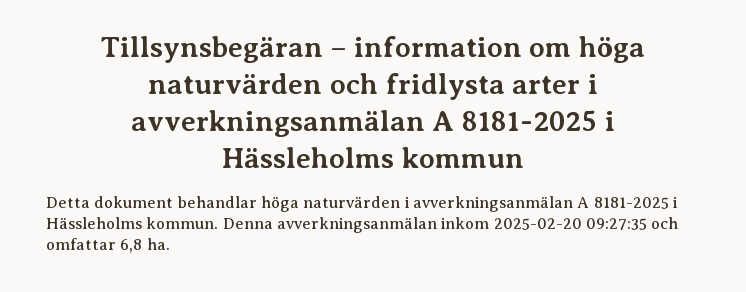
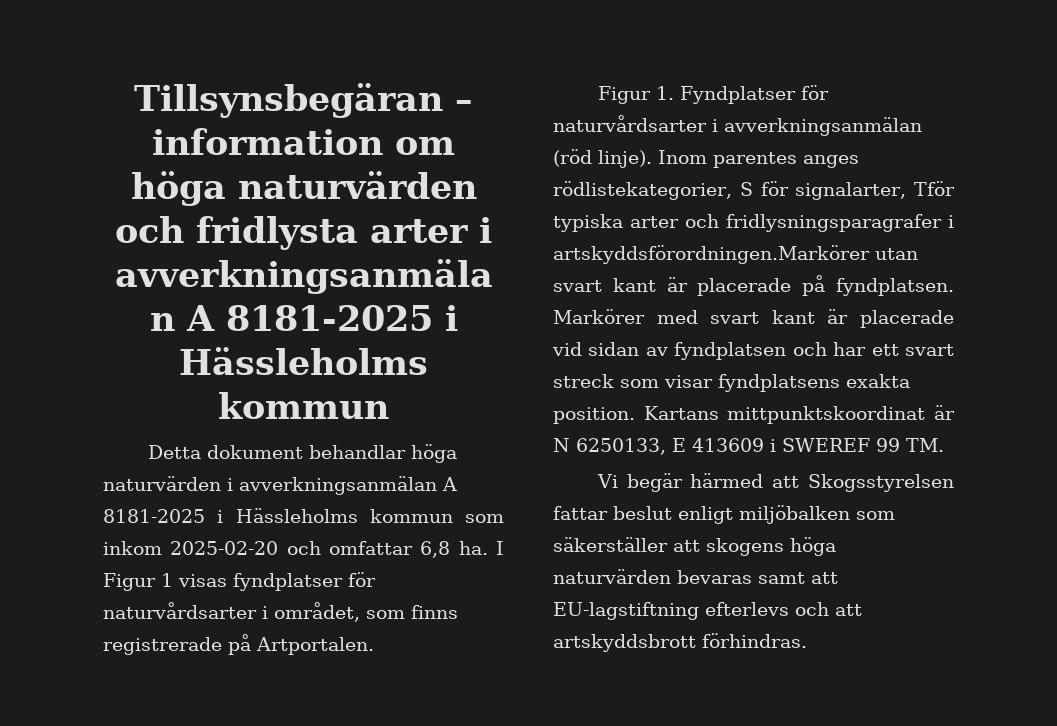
[146,217,437,233] kommun. Denna avverkningsanmälan -> [369,509,504,523] kommun som
[585,218,647,230] 09:27:35 -> (279, 548) none
(170, 244) none -> [495,541,504,555] [103,572,376,591] [103,602,458,622] [103,634,374,655] [597,85,829,104] [553,115,922,136] [553,149,859,168] [553,181,955,200] [553,214,954,232] [553,245,918,264] [553,275,954,296] [553,309,954,328] [552,342,954,360] [553,374,910,392] [553,405,955,424] [553,438,944,455] [596,473,954,492] [553,505,895,524] [553,537,836,556] [553,569,838,584] [553,602,862,620] [553,633,807,652] I Figur 1 visas fyndplatser för naturvårdsarter i området, som finns registrerade på Artportalen. // Figur 1. Fyndplatser för naturvårdsarter i avverkningsanmälan (röd linje). Inom parentes anges rödlistekategorier, S för signalarter, Tför typiska arter och fridlysningsparagrafer i artskyddsförordningen.Markörer utan svart kant är placerade på fyndplatsen. Markörer med svart kant är placerade vid sidan av fyndplatsen och har ett svart streck som visar fyndplatsens exakta position. Kartans mittpunktskoordinat är N 6250133, E 413609 i SWEREF 99 TM. // Vi begär härmed att Skogsstyrelsen fattar beslut enligt miljöbalken som säkerställer att skogens höga naturvärden bevaras samt att EU-lagstiftning efterlevs och att artskyddsbrott förhindras.

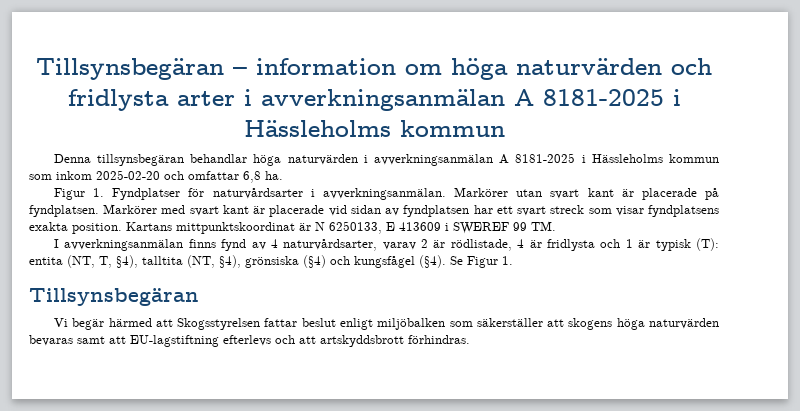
[147,445,303,459] Detta dokument -> [53,154,185,166] Denna tillsynsbegäran
[495,541,504,555] [103,572,376,591] [103,602,458,622] [103,634,374,655] I Figur 1 visas fyndplatser för naturvårdsarter i området, som finns registrerade på Artportalen. -> (283, 175) none
[724,117,922,136] [553,149,859,168] [553,181,955,200] [553,214,954,232] [553,245,870,264] avverkningsanmälan (röd linje). Inom parentes anges rödlistekategorier, S för signalarter, Tför typiska arter och fridlysningsparagrafer i artskyddsförordningen.Markörer -> [322,187,509,200] avverkningsanmälan. Markörer
[792,342,827,356] och -> (470, 211) none
(944, 445) none -> [53,238,719,251] [29,255,513,268] [29,288,199,306] // I avverkningsanmälan finns fynd av 4 naturvårdsarter, varav 2 är rödlistade, 4 är fridlysta och 1 är typisk (T): entita (NT, T, §4), talltita (NT, §4), grönsiska (§4) och kungsfågel (§4). Se Figur 1. // Tillsynsbegäran

